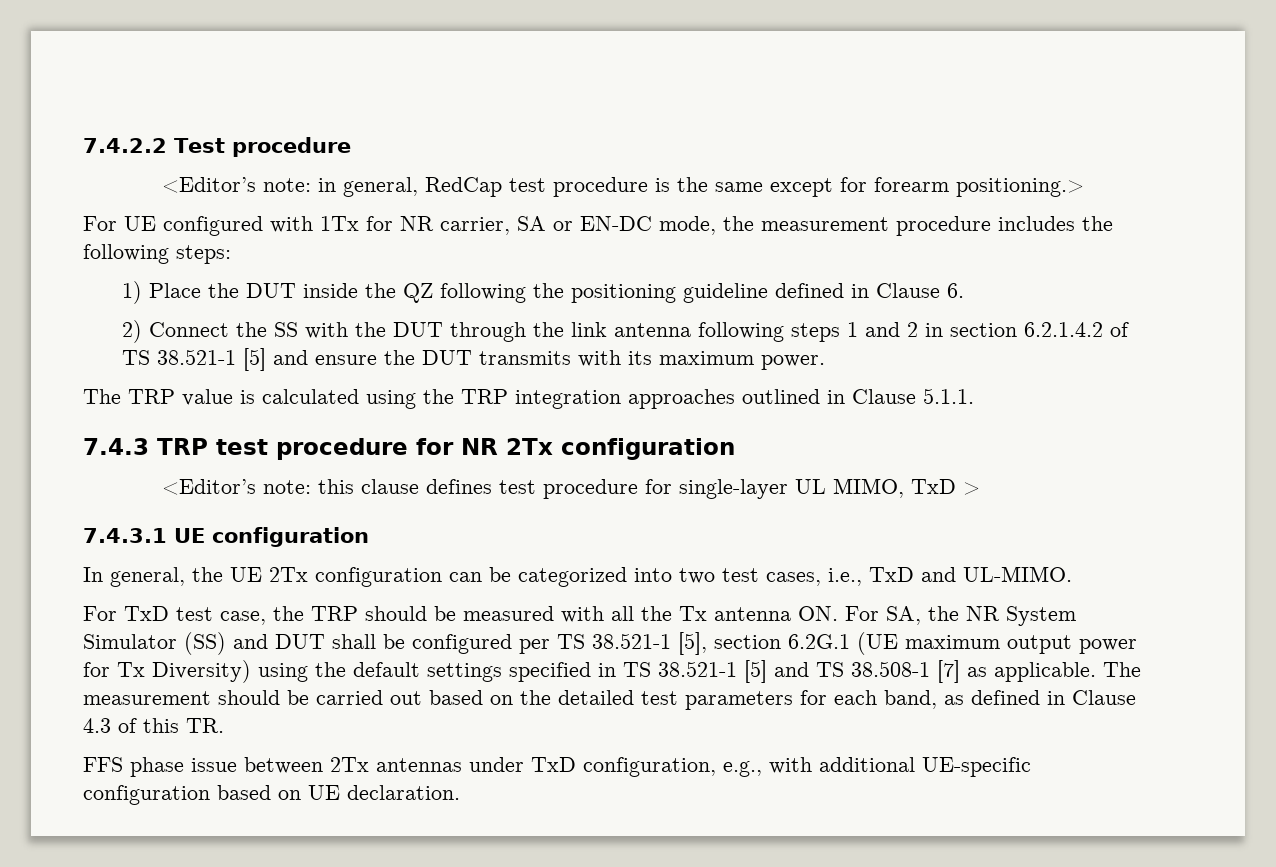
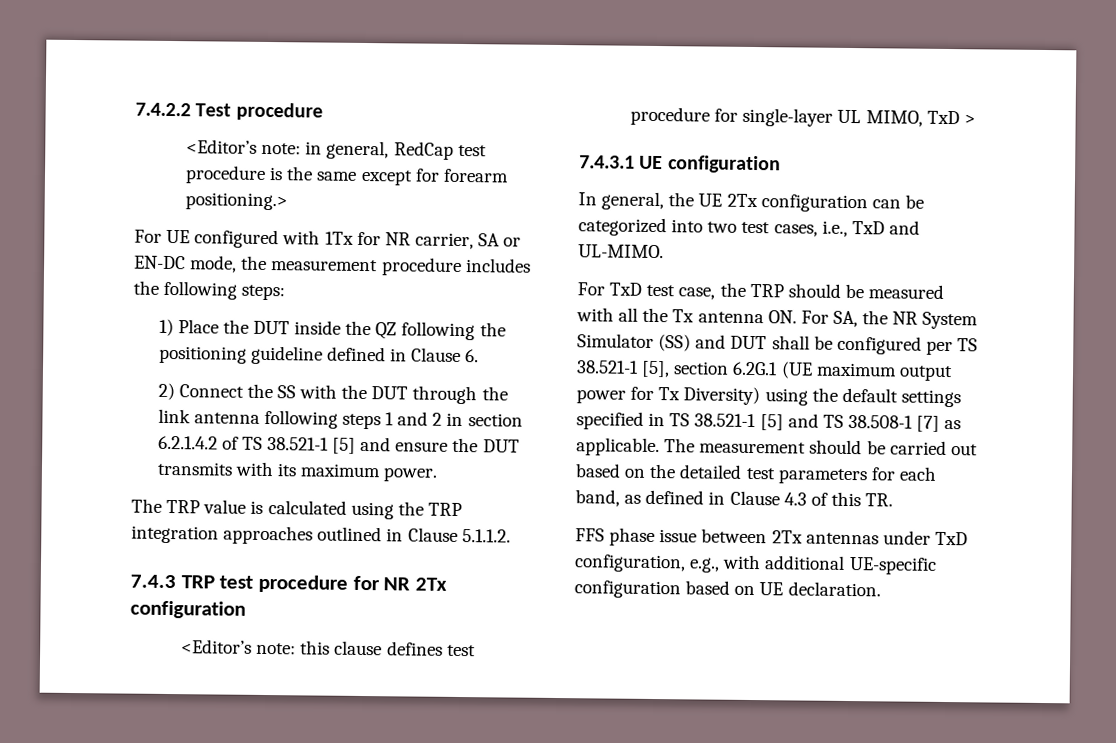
[923,388,974,404] 5.1.1. -> [461,529,511,543] 5.1.1.2.

